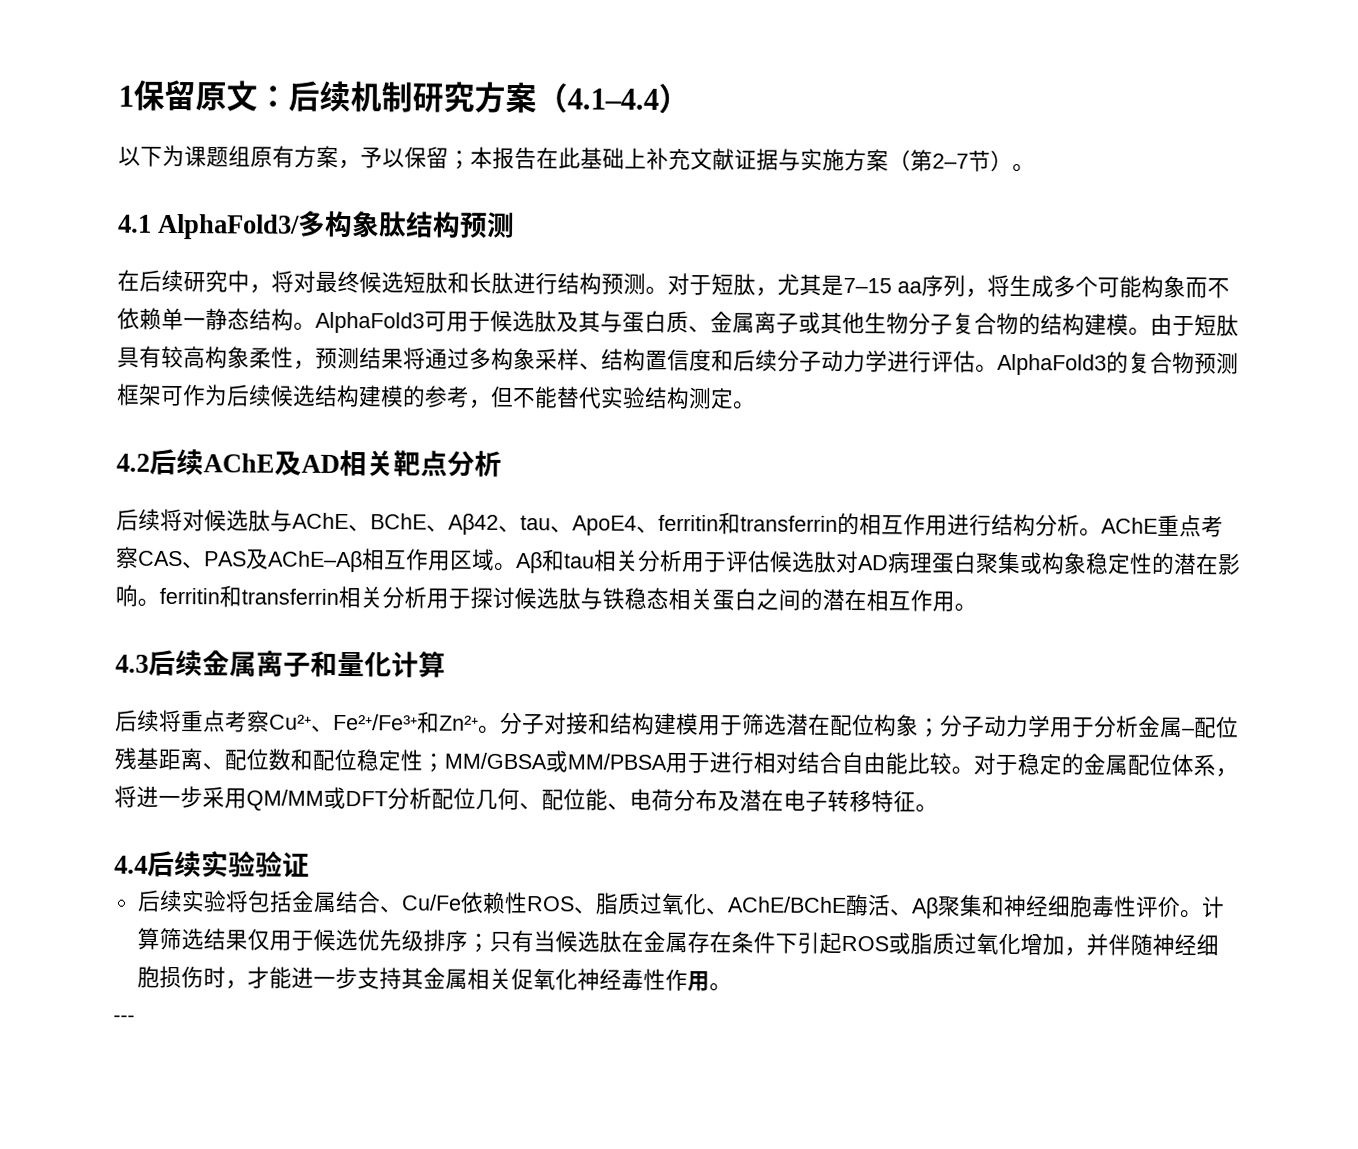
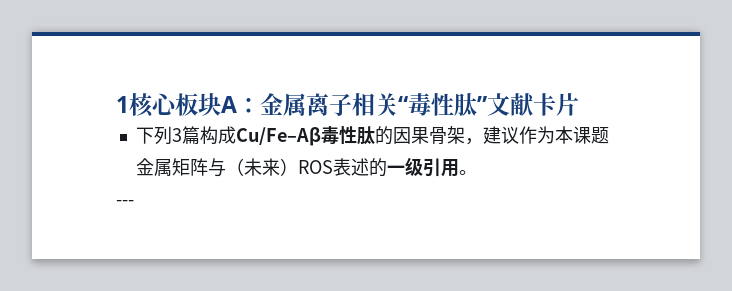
[133,79,690,115] [118,144,1035,173] [118,210,516,240] [117,269,1230,299] [117,307,1239,337] [117,345,1239,376] [116,383,756,410] [116,448,502,477] [116,508,1224,538] [116,546,1241,576] [115,584,977,612] [115,649,446,678] [115,709,1239,739] [114,747,1238,778] [114,785,938,813] [114,850,310,878] [136,889,1225,919] [136,927,1219,957] [136,965,688,992] 保留原文：后续机制研究方案（4.1–4.4） // 以下为课题组原有方案，予以保留；本报告在此基础上补充文献证据与实施方案（第2–7节）。 // 4.1 AlphaFold3/多构象肽结构预测 // 在后续研究中，将对最终候选短肽和长肽进行结构预测。对于短肽，尤其是7–15 aa序列，将生成多个可能构象而不依赖单一静态结构。AlphaFold3可用于候选肽及其与蛋白质、金属离子或其他生物分子复合物的结构建模。由于短肽具有较高构象柔性，预测结果将通过多构象采样、结构置信度和后续分子动力学进行评估。AlphaFold3的复合物预测框架可作为后续候选结构建模的参考，但不能替代实验结构测定。 // 4.2后续AChE及AD相关靶点分析 // 后续将对候选肽与AChE、BChE、Aβ42、tau、ApoE4、ferritin和transferrin的相互作用进行结构分析。AChE重点考察CAS、PAS及AChE–Aβ相互作用区域。Aβ和tau相关分析用于评估候选肽对AD病理蛋白聚集或构象稳定性的潜在影响。ferritin和transferrin相关分析用于探讨候选肽与铁稳态相关蛋白之间的潜在相互作用。 // 4.3后续金属离子和量化计算 // 后续将重点考察Cu²⁺、Fe²⁺/Fe³⁺和Zn²⁺。分子对接和结构建模用于筛选潜在配位构象；分子动力学用于分析金属–配位残基距离、配位数和配位稳定性；MM/GBSA或MM/PBSA用于进行相对结合自由能比较。对于稳定的金属配位体系，将进一步采用QM/MM或DFT分析配位几何、配位能、电荷分布及潜在电子转移特征。 // 4.4后续实验验证 // 后续实验将包括金属结合、Cu/Fe依赖性ROS、脂质过氧化、AChE/BChE酶活、Aβ聚集和神经细胞毒性评价。计算筛选结果仅用于候选优先级排序；只有当候选肽在金属存在条件下引起ROS或脂质过氧化增加，并伴随神经细胞损伤时，才能进一步支持其金属相关促氧化神经毒性作 -> [129,93,579,118] [135,126,609,146] [135,157,441,177] 核心板块A：金属离子相关“毒性肽”文献卡片 // 下列3篇构成Cu/Fe–Aβ毒性肽的因果骨架，建议作为本课题金属矩阵与（未来）ROS表述的一级引

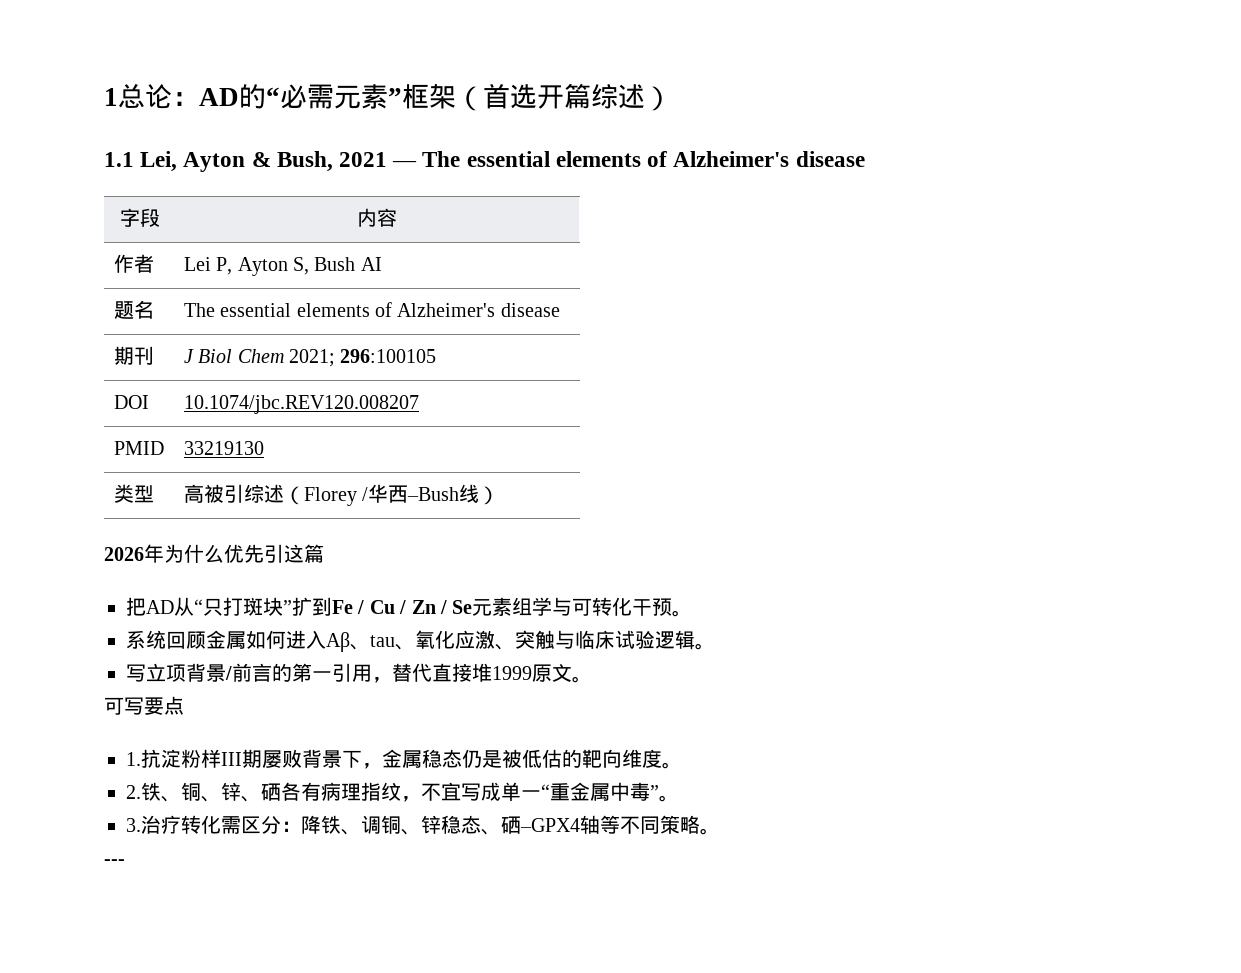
[116,93,579,118] [135,126,609,146] [135,157,459,177] 1核心板块A：金属离子相关“毒性肽”文献卡片 // 下列3篇构成Cu/Fe–Aβ毒性肽的因果骨架，建议作为本课题金属矩阵与（未来）ROS表述的一级引用 -> [104,83,672,111] [104,151,865,172] [119,208,160,227] [357,208,397,227] [113,254,154,273] [183,257,382,276] [113,300,154,319] [183,302,560,317] [113,346,154,365] [183,349,437,367] [113,395,149,409] [183,395,419,414] [113,441,164,455] [183,441,264,455] [113,484,154,503] [183,484,500,506] [104,544,324,563] [126,597,693,617] [126,630,715,652] [126,663,592,683] [104,696,184,715] [126,749,682,769] [126,782,679,802] [126,815,700,835] 1总论：AD的“必需元素”框架（首选开篇综述） // 1.1 Lei, Ayton & Bush, 2021 — The essential elements of Alzheimer's disease // 字段 | 内容 // 作者 | Lei P, Ayton S, Bush AI // 题名 | The essential elements of Alzheimer's disease // 期刊 | J Biol Chem 2021; 296:100105 // DOI | 10.1074/jbc.REV120.008207 // PMID | 33219130 // 类型 | 高被引综述（Florey /华西–Bush线） // 2026年为什么优先引这篇 // 把AD从“只打斑块”扩到Fe / Cu / Zn / Se元素组学与可转化干预。 // 系统回顾金属如何进入Aβ、tau、氧化应激、突触与临床试验逻辑。 // 写立项背景/前言的第一引用，替代直接堆1999原文。 // 可写要点 // 1.抗淀粉样III期屡败背景下，金属稳态仍是被低估的靶向维度。 // 2.铁、铜、锌、硒各有病理指纹，不宜写成单一“重金属中毒”。 // 3.治疗转化需区分：降铁、调铜、锌稳态、硒–GPX4轴等不同策略

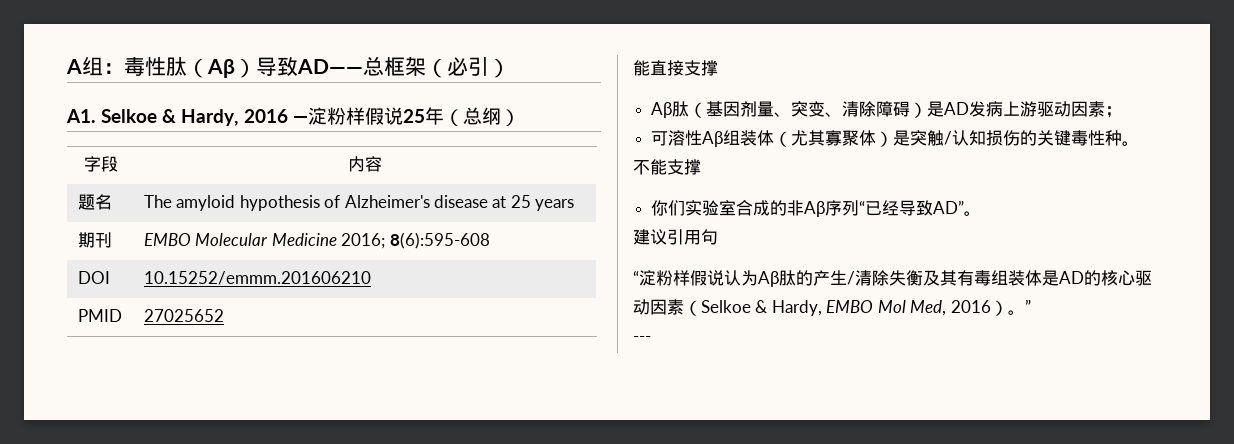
[104,83,672,111] [104,151,865,172] [119,208,160,227] [357,208,397,227] [113,254,154,273] [183,257,382,276] 1总论：AD的“必需元素”框架（首选开篇综述） // 1.1 Lei, Ayton & Bush, 2021 — The essential elements of Alzheimer's disease // 字段 | 内容 // 作者 | Lei P, Ayton S, Bush AI -> [66,56,510,78] [66,107,520,126] [83,156,118,172] [348,156,382,172] A组：毒性肽（Aβ）导致AD——总框架（必引） // A1. Selkoe & Hardy, 2016 —淀粉样假说25年（总纲） // 字段 | 内容
[220,302,560,317] [113,346,154,365] [183,349,437,367] essential elements of Alzheimer's disease // 期刊 | J Biol Chem 2021; 296:100105 -> [176,195,575,211] [77,232,112,248] [143,232,490,249] amyloid hypothesis of Alzheimer's disease at 25 years // 期刊 | EMBO Molecular Medicine 2016; 8(6):595-608
[183,395,419,414] 10.1074/jbc.REV120.008207 -> [143,271,371,285] 10.15252/emmm.201606210
[183,441,264,455] [113,484,154,503] [183,484,500,506] [104,544,324,563] [126,597,693,617] [126,630,715,652] [126,663,592,683] [104,696,184,715] [126,749,682,769] [126,782,679,802] [126,815,720,835] 33219130 // 类型 | 高被引综述（Florey /华西–Bush线） // 2026年为什么优先引这篇 // 把AD从“只打斑块”扩到Fe / Cu / Zn / Se元素组学与可转化干预。 // 系统回顾金属如何进入Aβ、tau、氧化应激、突触与临床试验逻辑。 // 写立项背景/前言的第一引用，替代直接堆1999原文。 // 可写要点 // 1.抗淀粉样III期屡败背景下，金属稳态仍是被低估的靶向维度。 // 2.铁、铜、锌、硒各有病理指纹，不宜写成单一“重金属中毒”。 // 3.治疗转化需区分：降铁、调铜、锌稳态、硒–GPX4轴等不同策略。 -> [143,309,224,322] [633,60,718,76] [651,101,1123,118] [651,130,1140,147] [633,159,701,175] [651,200,982,217] [633,229,718,245] [633,270,1152,287] [633,299,1031,316] 27025652 // 能直接支撑 // Aβ肽（基因剂量、突变、清除障碍）是AD发病上游驱动因素； // 可溶性Aβ组装体（尤其寡聚体）是突触/认知损伤的关键毒性种。 // 不能支撑 // 你们实验室合成的非Aβ序列“已经导致AD”。 // 建议引用句 // “淀粉样假说认为Aβ肽的产生/清除失衡及其有毒组装体是AD的核心驱动因素（Selkoe & Hardy, EMBO Mol Med, 2016）。”

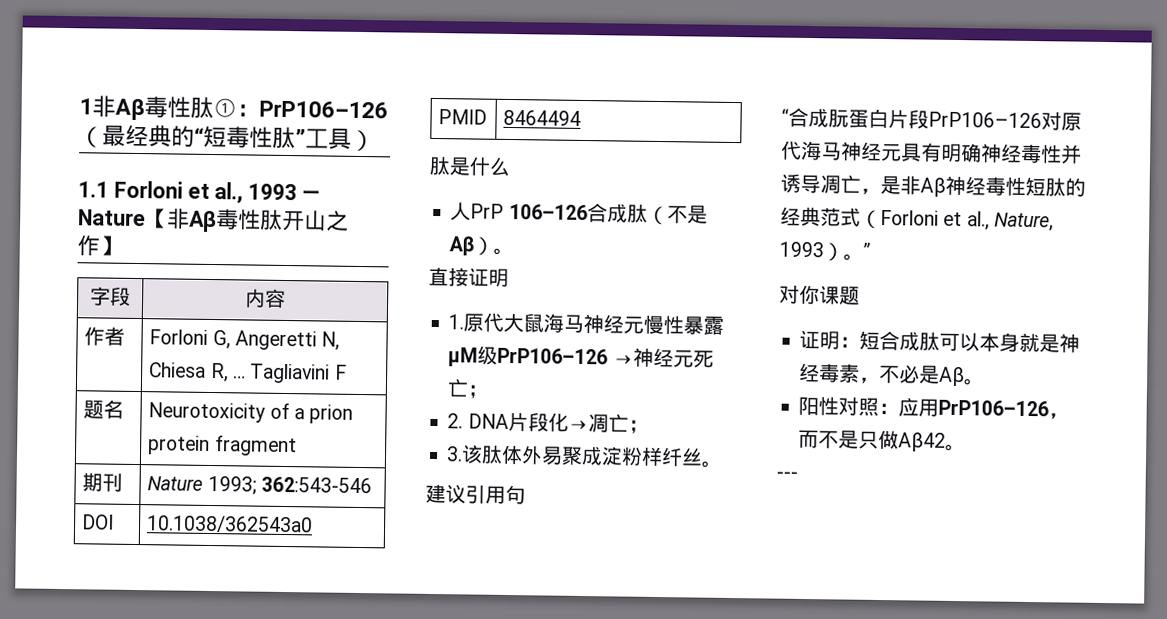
[66,56,510,78] [66,107,520,126] [83,156,118,172] [348,156,382,172] [77,194,112,210] [143,195,575,211] [77,232,112,248] [143,232,490,249] A组：毒性肽（Aβ）导致AD——总框架（必引） // A1. Selkoe & Hardy, 2016 —淀粉样假说25年（总纲） // 字段 | 内容 // 题名 | The amyloid hypothesis of Alzheimer's disease at 25 years // 期刊 | EMBO Molecular Medicine 2016; 8(6):595-608 -> [79,95,388,121] [79,124,375,152] [78,180,321,204] [78,208,349,233] [77,235,122,256] [90,286,131,306] [244,288,286,308] [84,326,126,346] [149,329,341,351] [149,362,347,384] [83,399,125,419] [148,402,354,424] [148,435,297,457] [82,472,124,492] [147,475,372,495] 1非Aβ毒性肽①：PrP106–126（最经典的“短毒性肽”工具） // 1.1 Forloni et al., 1993 — Nature【非Aβ毒性肽开山之作】 // 字段 | 内容 // 作者 | Forloni G, Angeretti N, Chiesa R, … Tagliavini F // 题名 | Neurotoxicity of a prion protein fragment // 期刊 | Nature 1993; 362:543-546
[143,271,371,285] 10.15252/emmm.201606210 -> [146,515,314,534] 10.1038/362543a0
[143,309,224,322] [633,60,718,76] [651,101,1123,118] [651,130,1140,147] [633,159,701,175] [651,200,982,217] [633,229,718,245] [633,270,1152,287] [633,299,1031,316] 27025652 // 能直接支撑 // Aβ肽（基因剂量、突变、清除障碍）是AD发病上游驱动因素； // 可溶性Aβ组装体（尤其寡聚体）是突触/认知损伤的关键毒性种。 // 不能支撑 // 你们实验室合成的非Aβ序列“已经导致AD”。 // 建议引用句 // “淀粉样假说认为Aβ肽的产生/清除失衡及其有毒组装体是AD的核心驱动因素（Selkoe & Hardy, EMBO Mol Med, 2016）。” -> [503,109,582,126] [429,155,511,176] [450,202,708,226] [449,236,515,256] [428,266,509,287] [448,312,725,335] [448,345,714,368] [447,378,489,399] [447,411,649,434] [446,444,723,468] [425,483,526,505] [781,107,1082,131] [781,140,1082,165] [780,173,1086,197] [780,206,1054,232] [779,241,871,262] [779,284,860,305] [799,329,1081,353] [799,362,986,387] [798,396,1070,420] [798,429,967,452] 8464494 // 肽是什么 // 人PrP 106–126合成肽（不是Aβ）。 // 直接证明 // 1.原代大鼠海马神经元慢性暴露μM级PrP106–126 →神经元死亡； // 2. DNA片段化→凋亡； // 3.该肽体外易聚成淀粉样纤丝。 // 建议引用句 // “合成朊蛋白片段PrP106–126对原代海马神经元具有明确神经毒性并诱导凋亡，是非Aβ神经毒性短肽的经典范式（Forloni et al., Nature, 1993）。” // 对你课题 // 证明：短合成肽可以本身就是神经毒素，不必是Aβ。 // 阳性对照：应用PrP106–126，而不是只做Aβ42。

